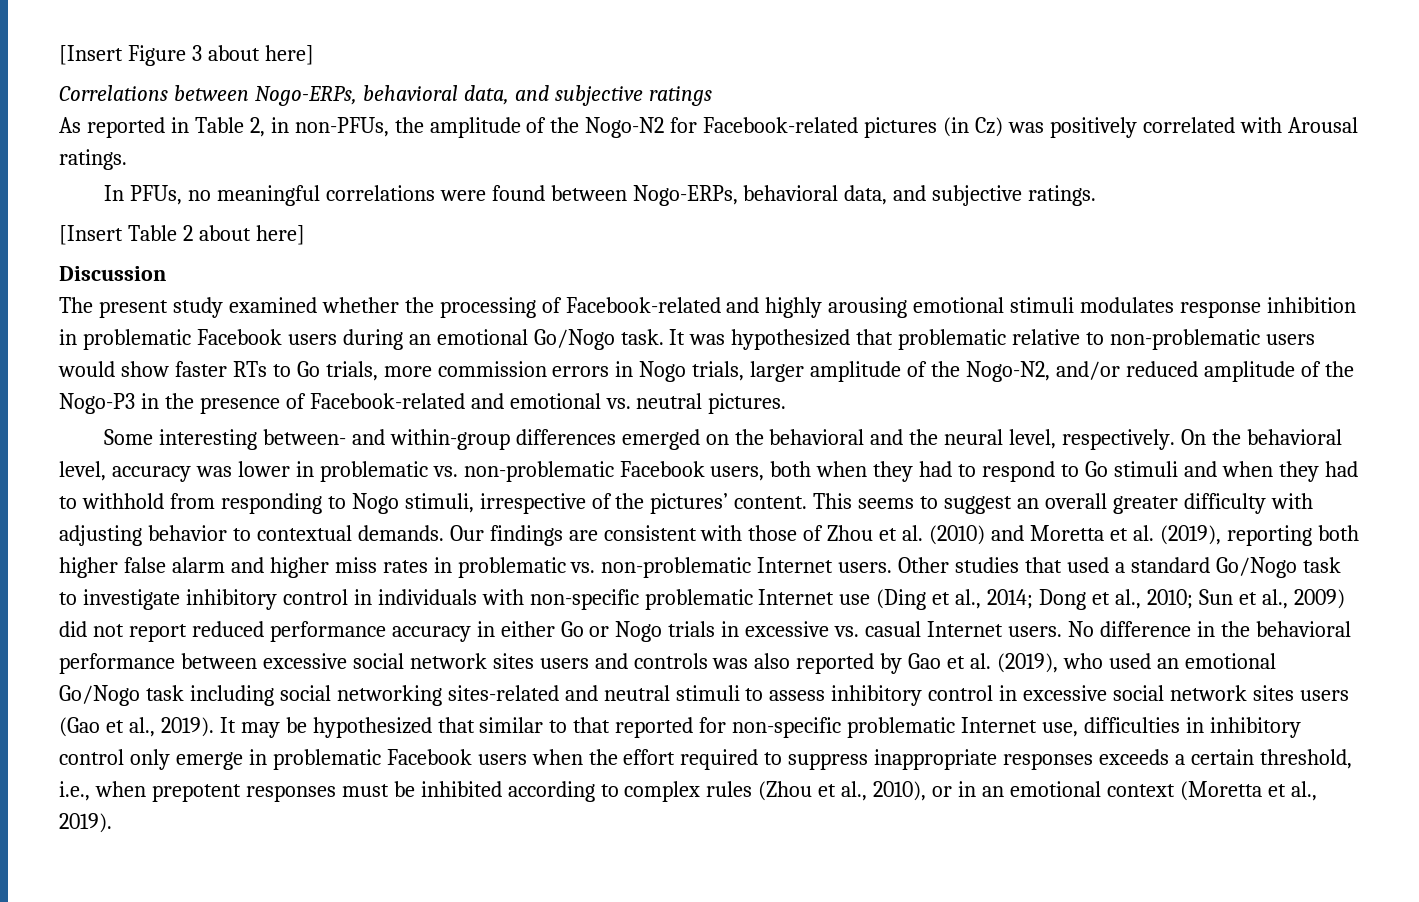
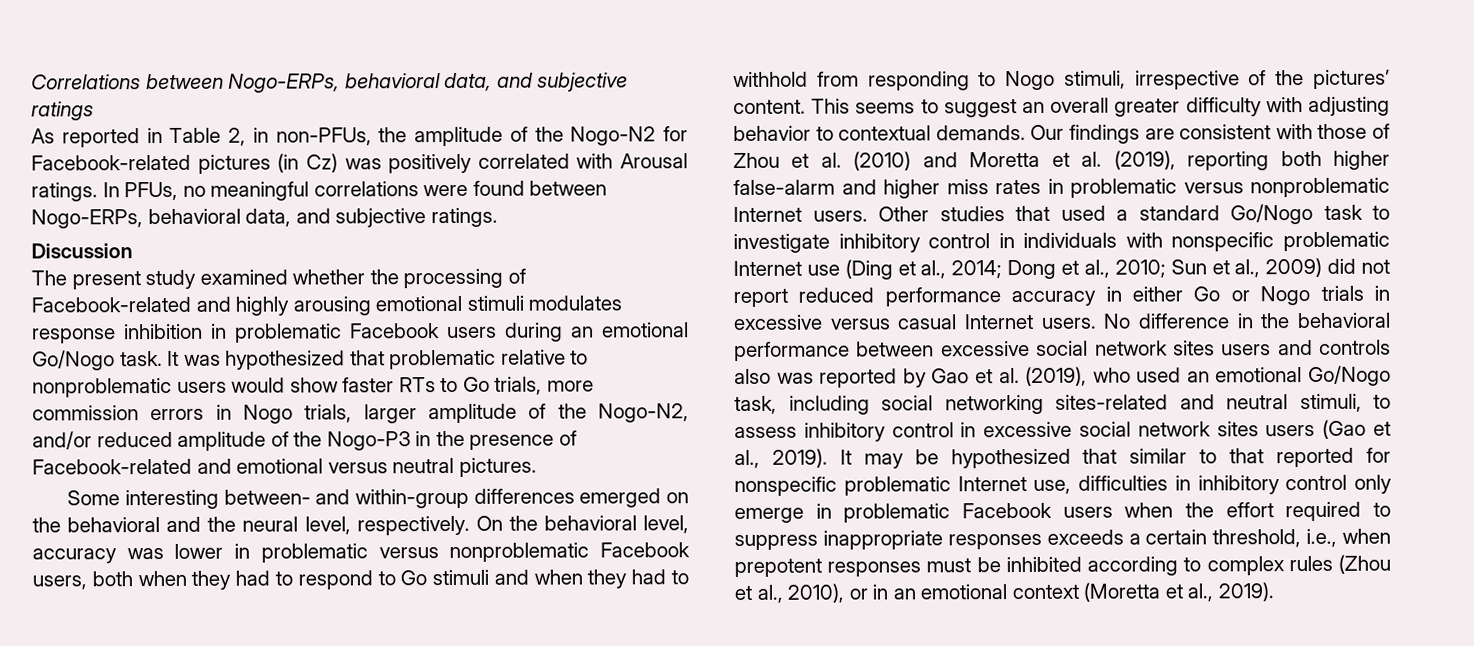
[59,45,314,66] [Insert Figure 3 about here] // -> (31, 82) none
(127, 159) // -> (98, 192) none
[59,225,305,245] // [Insert Table 2 about here] -> (498, 217) none
[1110,329,1261,350] non-problematic -> [32,377,172,398] nonproblematic
[605,398,631,409] vs. -> [327,462,388,474] versus
[432,461,614,482] vs. non-problematic -> [378,542,590,563] versus nonproblematic
[123,557,225,573] false alarm -> [733,179,835,196] false-alarm
[570,557,752,578] vs. non-problematic -> [1183,177,1390,198] versus nonproblematic
[529,589,639,610] non-specific -> [1171,232,1275,252] nonspecific
[834,626,860,637] vs. -> [829,318,891,330] versus
[712,653,791,669] was also -> [734,368,814,385] also was
[145,685,184,701] task -> [734,395,777,415] task,
[675,685,740,701] stimuli -> [1299,393,1362,413] stimuli,
[732,717,842,738] non-specific -> [734,476,837,497] nonspecific

